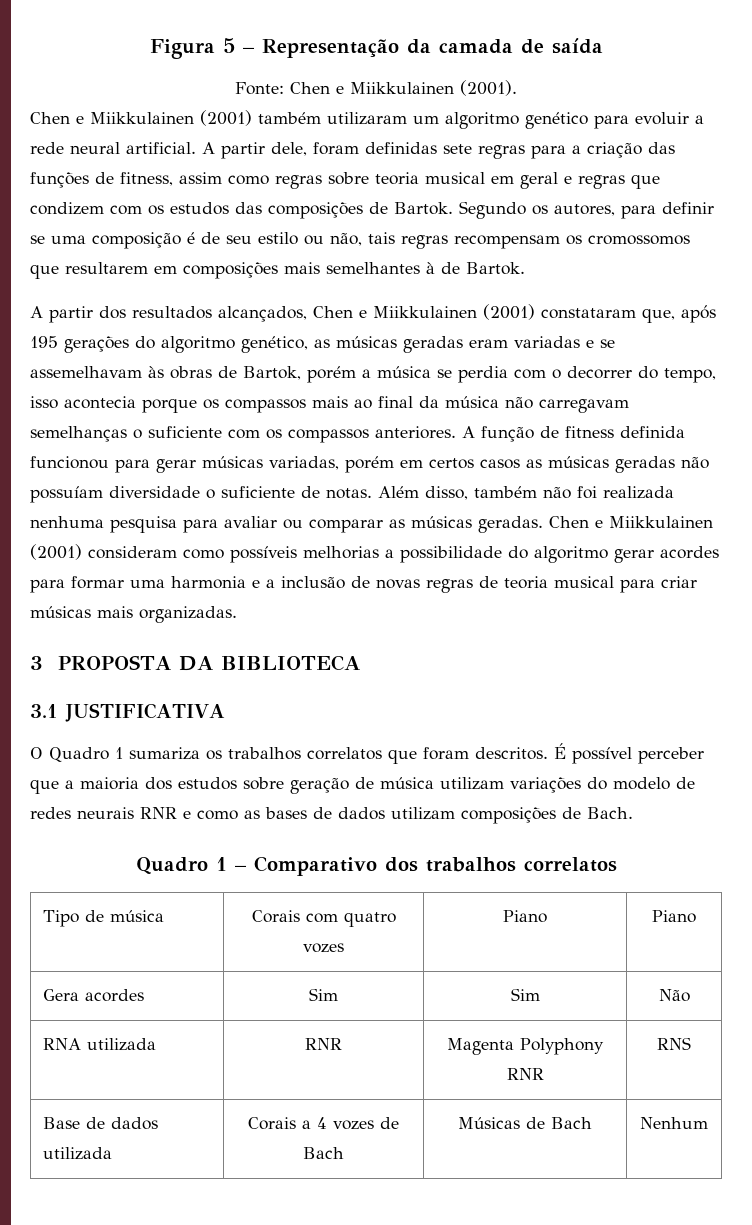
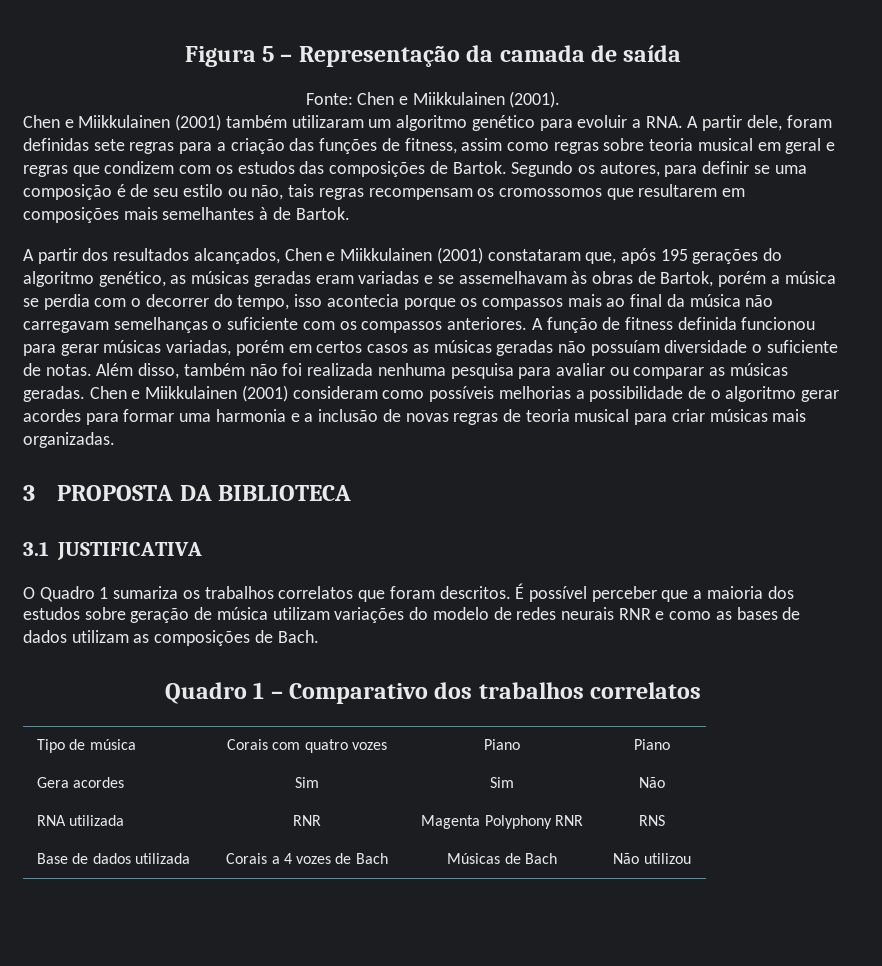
[30,142,196,154] rede neural artificial. -> [645,116,683,128] RNA.
[508,546,528,559] do -> [687,386,721,399] de o
(455, 813) none -> [133,634,150,643] as
[640,1117,708,1129] Nenhum -> [613,853,691,864] Não utilizou

